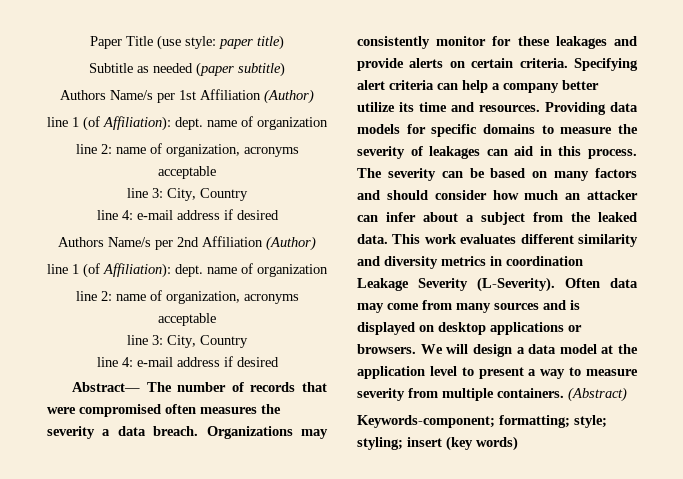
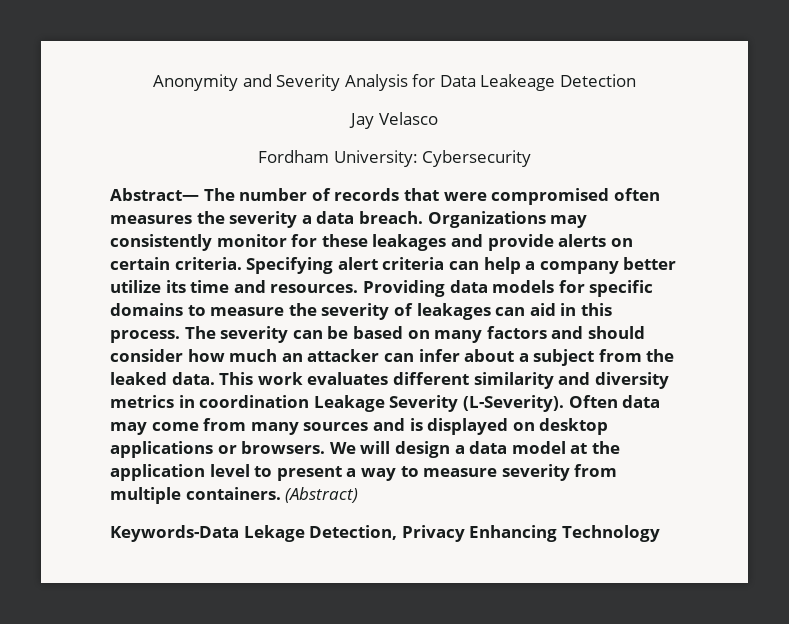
[90,35,284,50] [89,62,285,77] [60,89,314,104] [47,116,328,131] [75,143,299,157] [158,166,216,179] [127,188,248,201] [96,209,279,220] [58,236,316,251] [47,263,328,278] [75,290,299,304] [158,313,216,326] [127,335,248,348] [96,356,279,367] Paper Title (use style: paper title) // Subtitle as needed (paper subtitle) // Authors Name/s per 1st Affiliation (Author) // line 1 (of Affiliation): dept. name of organization // line 2: name of organization, acronyms acceptable // line 3: City, Country // line 4: e-mail address if desired // Authors Name/s per 2nd Affiliation (Author) // line 1 (of Affiliation): dept. name of organization // line 2: name of organization, acronyms acceptable // line 3: City, Country // line 4: e-mail address if desired -> [152,74,637,91] [349,112,438,129] [257,150,532,167] Anonymity and Severity Analysis for Data Leakeage Detection // Jay Velasco // Fordham University: Cybersecurity
[357,415,607,428] [357,436,518,451] Keywords-component; formatting; style; styling; insert (key words) -> [110,525,660,542] Keywords-Data Lekage Detection, Privacy Enhancing Technology

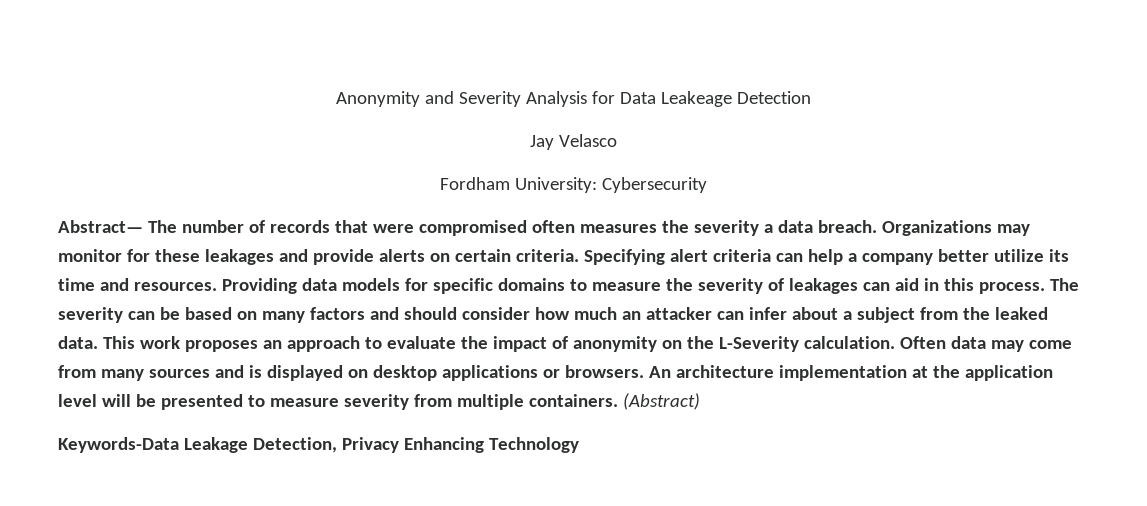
[110,234,212,251] consistently -> (1030, 230) none
[307,372,669,389] [110,395,564,412] evaluates different similarity and diversity metrics in coordination Leakage Severity (L-Severity). -> [184,336,895,352] proposes an approach to evaluate the impact of anonymity on the L-Severity calculation.
[329,441,620,458] [110,464,396,481] We will design a data model at the application level to present a way -> [648,365,1053,381] [58,394,243,410] An architecture implementation at the application level will be presented
[243,525,305,542] Lekage -> [183,437,248,453] Leakage

